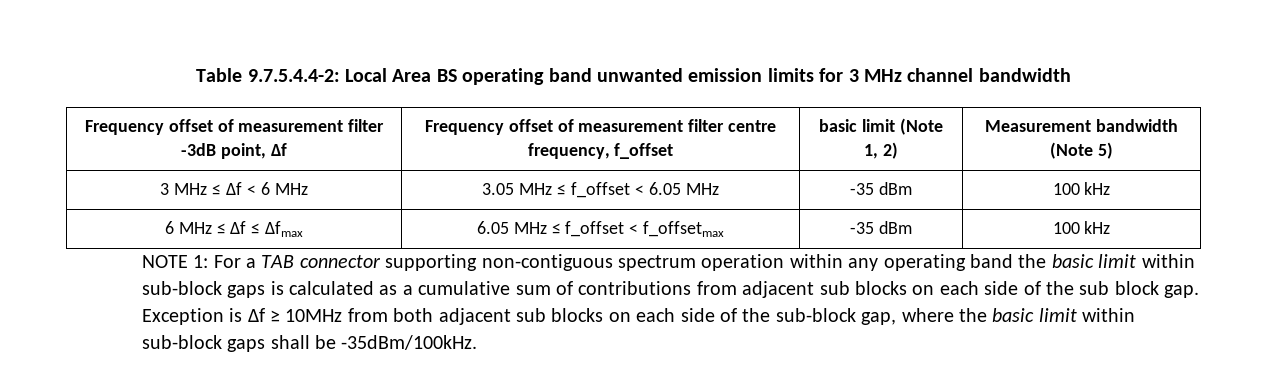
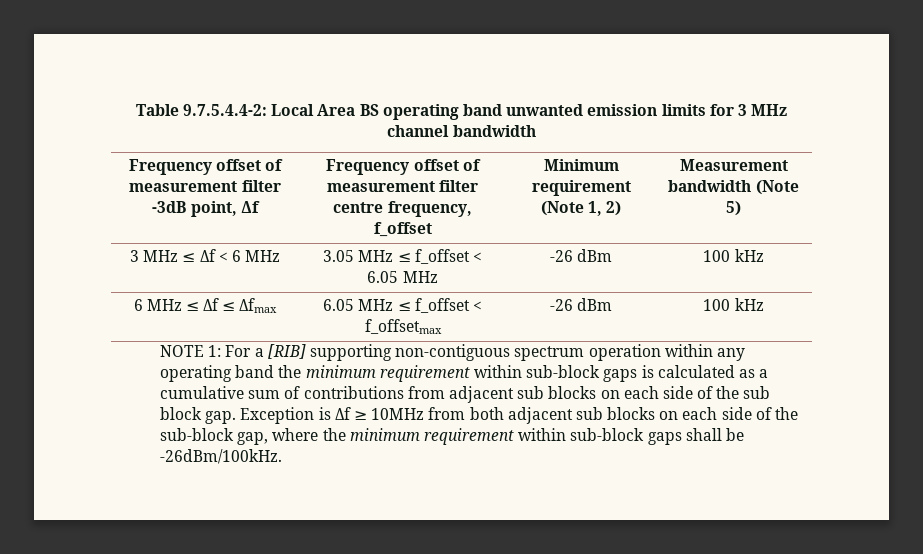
[819,119,895,132] basic limit -> [543,159,619,171] [531,180,631,196] Minimum requirement
[850,183,875,195] -35 -> [549,250,573,262] -26
[850,222,875,234] -35 -> [549,299,573,311] -26
[261,255,381,268] TAB connector -> [267,344,306,359] [RIB]
[1051,254,1137,268] basic limit -> [305,365,470,382] minimum requirement
[992,308,1077,322] basic limit -> [349,428,514,445] minimum requirement
[341,335,478,350] -35dBm/100kHz. -> [160,449,283,464] -26dBm/100kHz.

